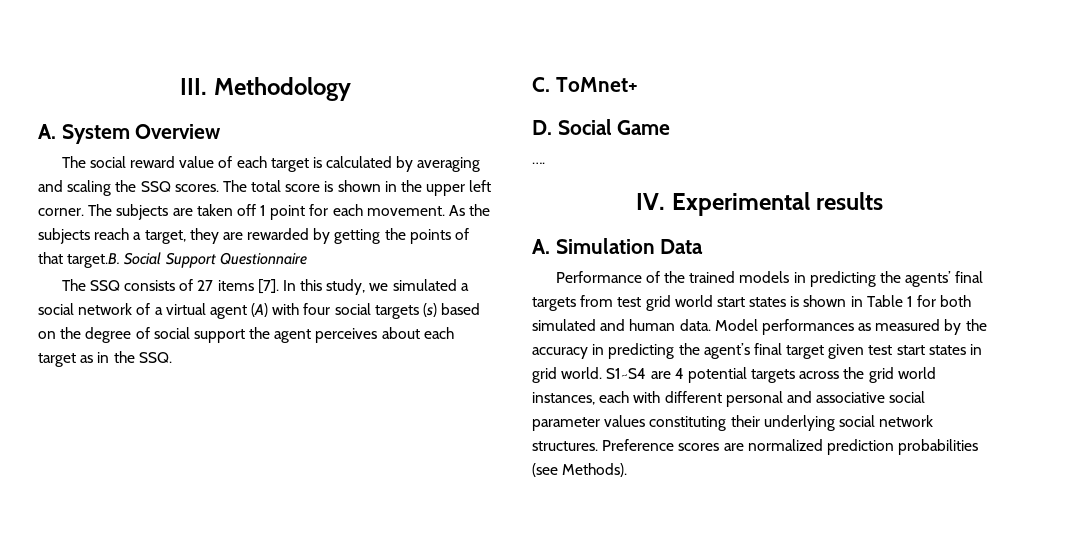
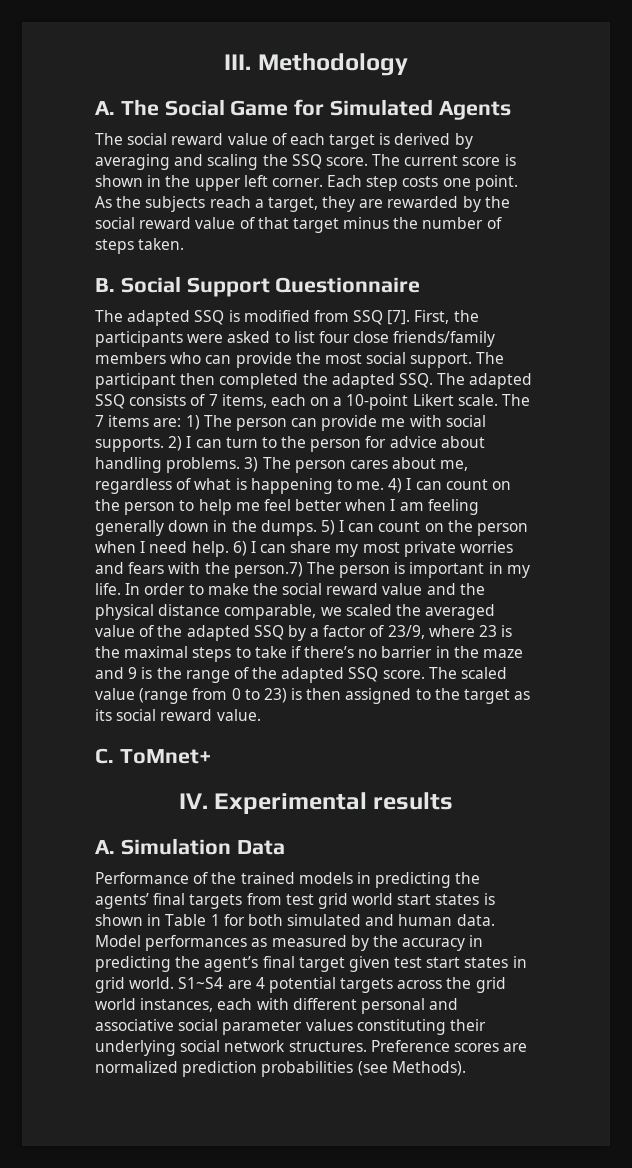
[61,124,222,144] System Overview -> [120,99,511,120] The Social Game for Simulated Agents
[326,156,393,168] calculated -> [394,133,451,145] derived
[174,180,282,192] scores. The total -> [325,154,459,166] score. The current
[88,204,445,220] The subjects are taken off 1 point for each movement. -> [327,175,518,191] Each step costs one point.
[334,228,470,244] [38,252,307,268] [61,279,469,295] [38,303,481,319] [38,327,454,343] [38,351,172,367] [532,77,638,92] [532,119,671,135] [532,162,545,164] getting the points of that target.B. Social Support Questionnaire // The SSQ consists of 27 items [7]. In this study, we simulated a social network of a virtual agent (A) with four social targets (s) based on the degree of social support the agent perceives about each target as in the SSQ. // C. ToMnet+ // D. Social Game // …. -> [484,196,510,208] [95,217,502,233] [95,238,185,254] [95,276,421,297] [95,310,479,326] [95,331,496,347] [95,352,505,368] [95,373,533,389] [95,394,531,410] [95,415,486,431] [95,436,485,452] [95,457,469,473] [95,478,512,494] [95,499,479,515] [95,520,529,536] [95,541,514,557] [95,562,530,578] [95,583,485,595] [95,604,496,620] [95,625,513,641] [95,646,524,662] [95,667,508,683] [95,688,531,704] [95,709,261,721] [95,748,211,764] the social reward value of that target minus the number of steps taken. // B. Social Support Questionnaire // The adapted SSQ is modified from SSQ [7]. First, the participants were asked to list four close friends/family members who can provide the most social support. The participant then completed the adapted SSQ. The adapted SSQ consists of 7 items, each on a 10-point Likert scale. The 7 items are: 1) The person can provide me with social supports. 2) I can turn to the person for advice about handling problems. 3) The person cares about me, regardless of what is happening to me. 4) I can count on the person to help me feel better when I am feeling generally down in the dumps. 5) I can count on the person when I need help. 6) I can share my most private worries and fears with the person.7) The person is important in my life. In order to make the social reward value and the physical distance comparable, we scaled the averaged value of the adapted SSQ by a factor of 23/9, where 23 is the maximal steps to take if there’s no barrier in the maze and 9 is the range of the adapted SSQ score. The scaled value (range from 0 to 23) is then assigned to the target as its social reward value. // C. ToMnet+

